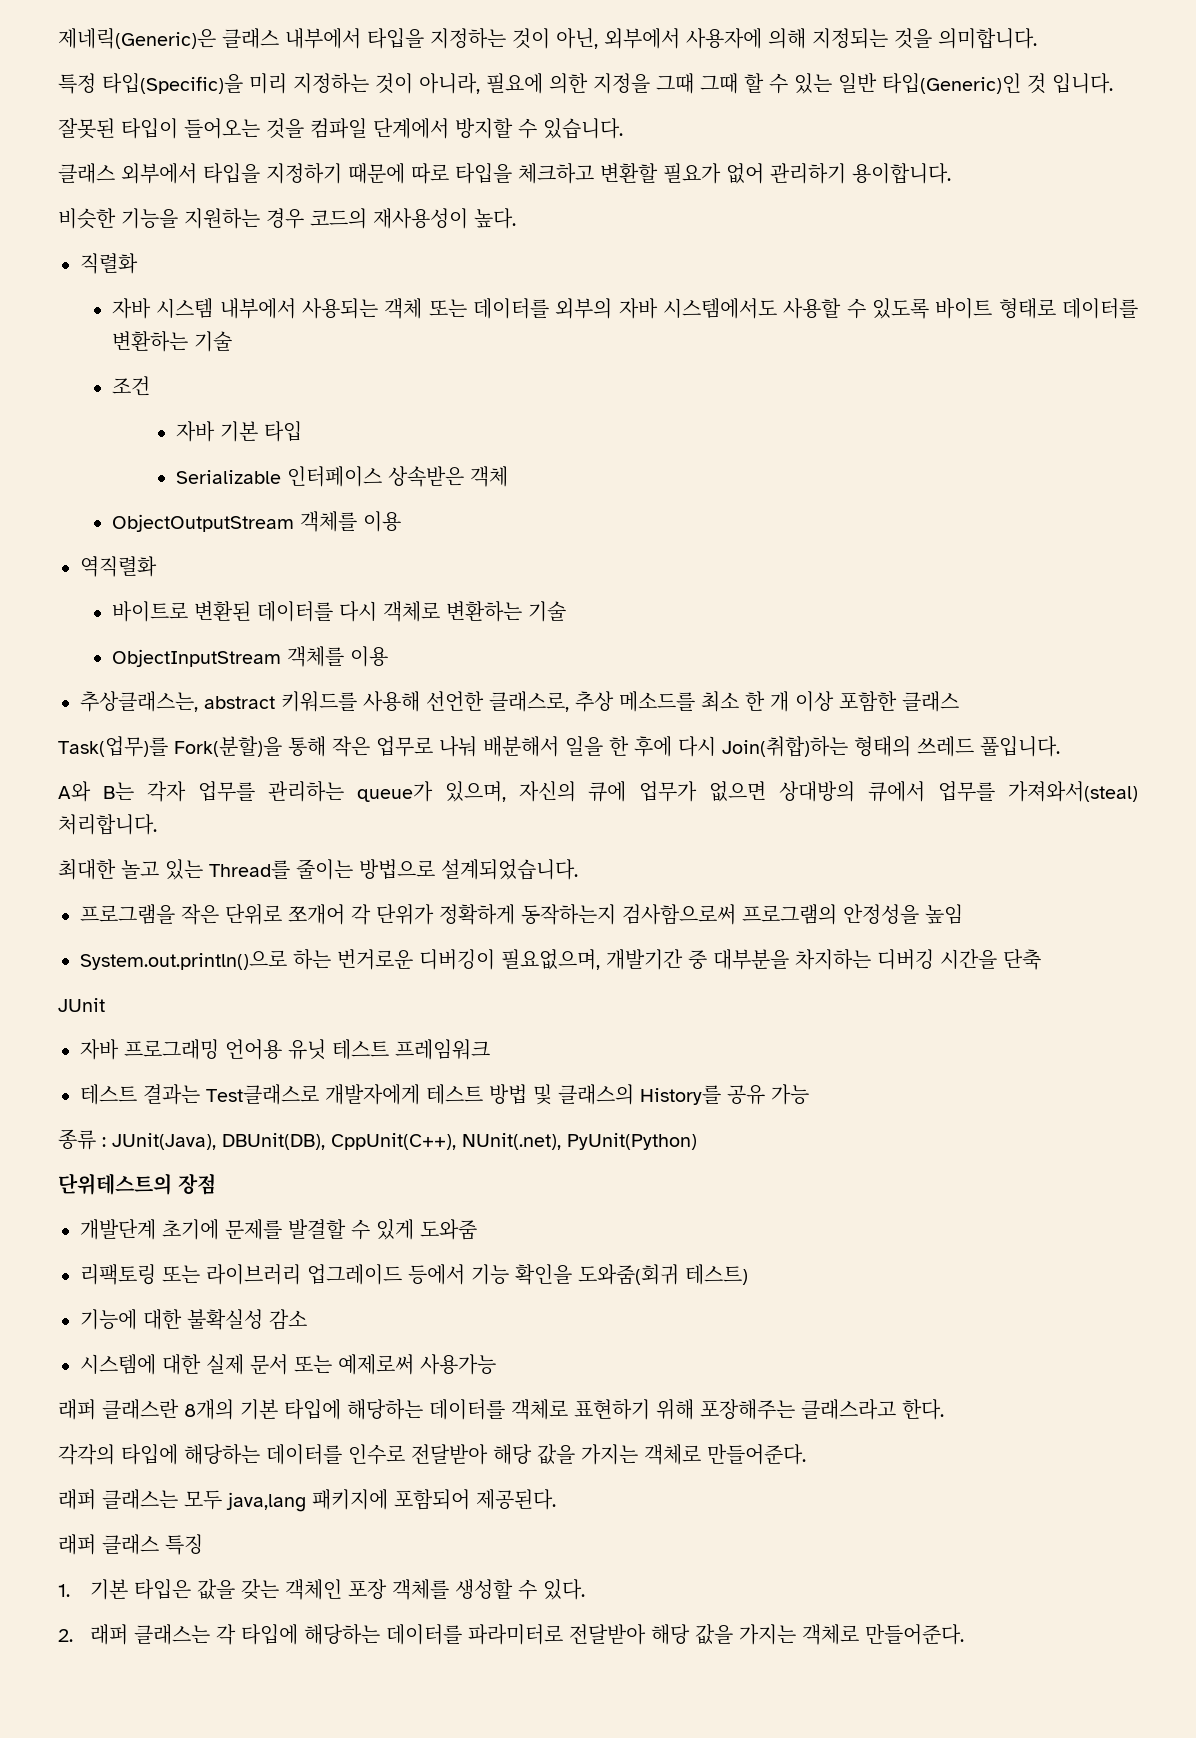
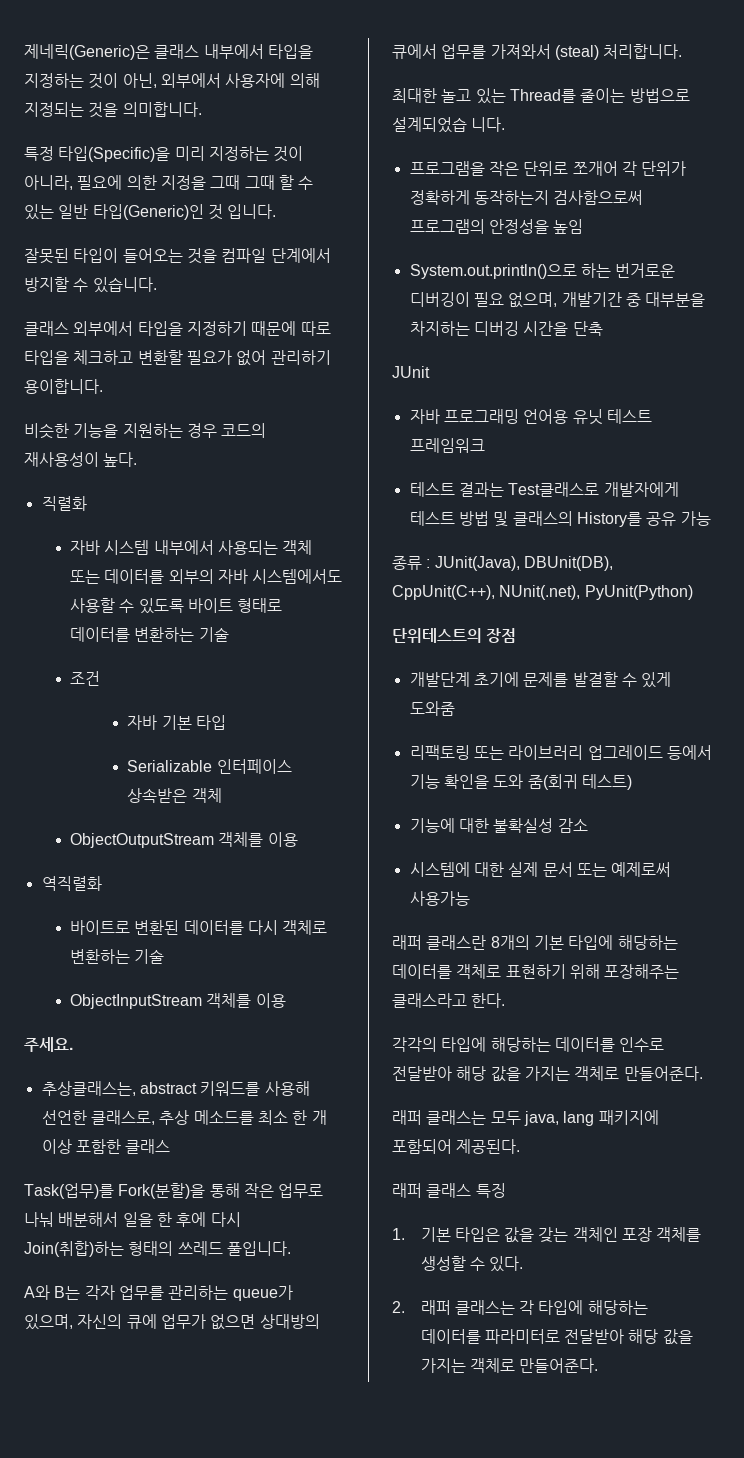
(388, 656) none -> [24,1037,73,1052] // 주세요.
[1008,781,1138,802] 가져와서(steal) -> [490,44,599,60] 가져와서 (steal)
[441,859,578,880] 설계되었습니다. -> [392,117,506,133] 설계되었습 니다.
[501,949,600,970] 필요없으며, -> [473,292,558,308] 필요 없으며,
[578,1264,679,1285] 도와줌(회귀 -> [493,774,578,790] 도와 줌(회귀
[226,1492,306,1512] java,lang -> [523,1111,595,1126] java, lang

